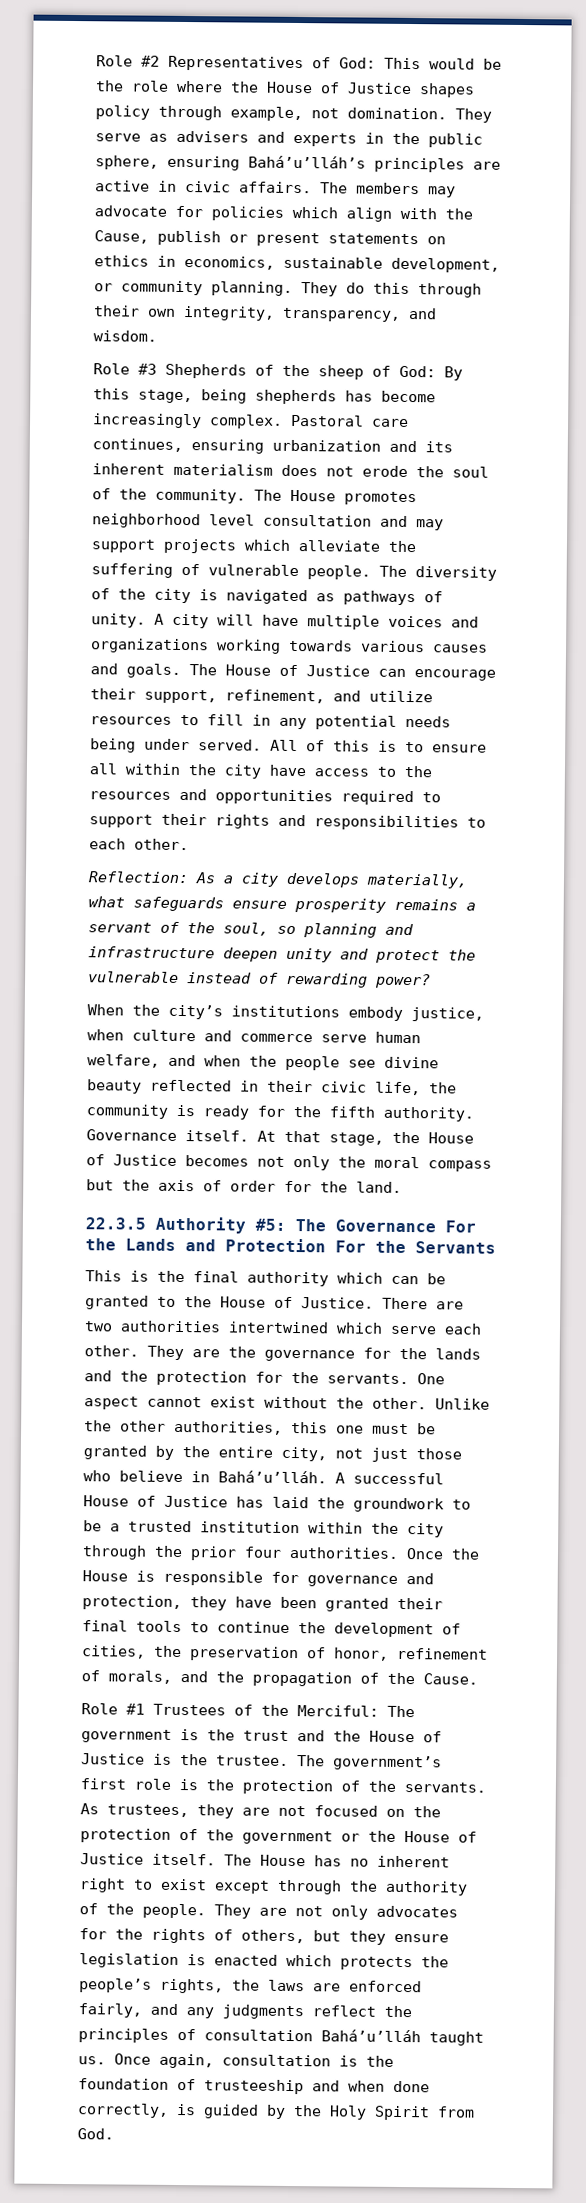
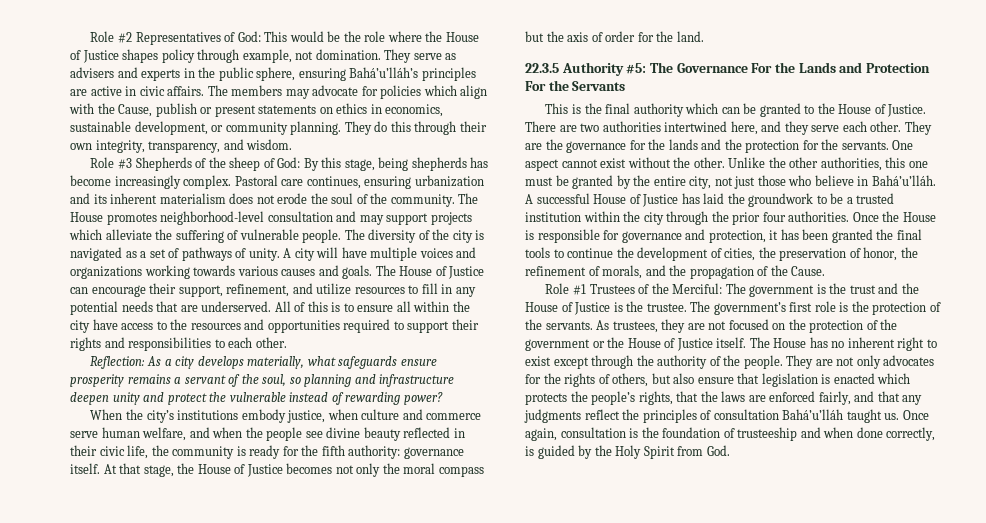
[92,513,255,529] neighborhood level -> [160,211,265,225] neighborhood-level
(335, 597) none -> [140,248,180,258] a set of
[90,738,262,753] being under served. -> [156,301,272,312] that are underserved.
[383,1106,474,1122] [86,1129,177,1141] authority. Governance -> [348,445,464,459] authority: governance
[336,1322,383,1334] which -> [730,121,809,135] here, and they
[190,1596,272,1611] they have -> [769,229,799,240] it has
[397,1597,443,1610] their -> [876,229,894,240] the
(389, 1654) none -> [900,247,918,258] the
[349,1930,449,1945] they ensure -> [673,373,760,384] also ensure that
(224, 1986) none -> [676,391,699,402] that
(178, 2009) none -> [877,391,900,402] that

